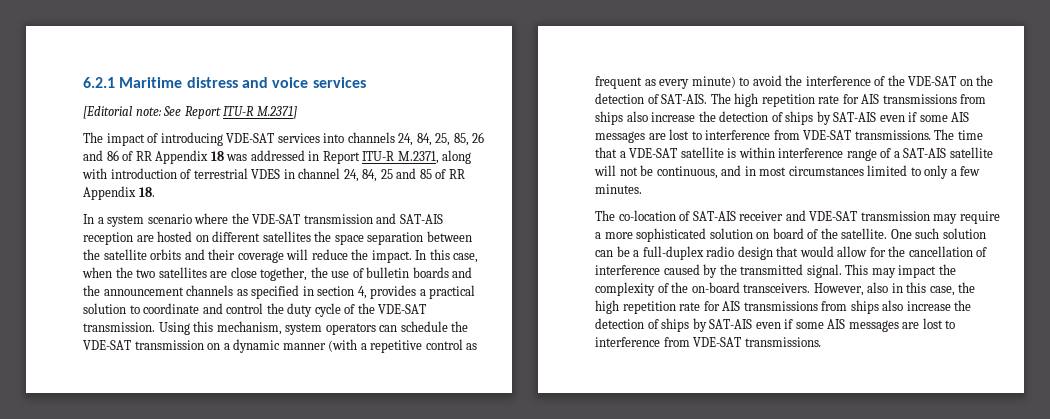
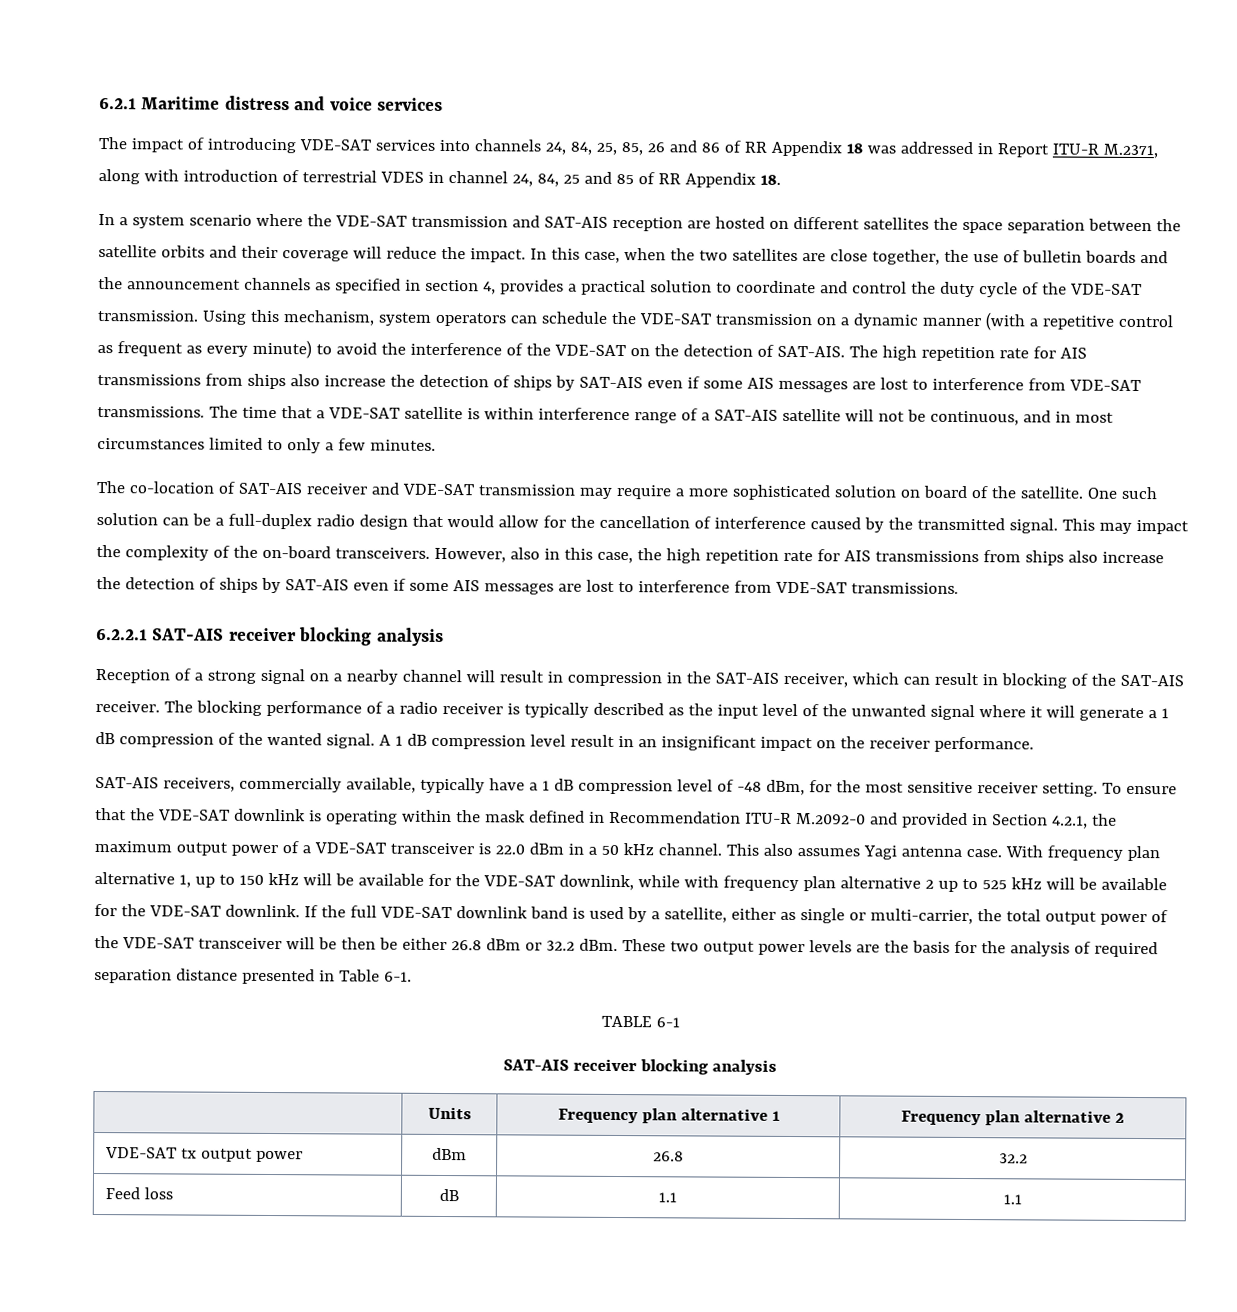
[83,106,297,119] // [Editorial note: See Report ITU-R M.2371] -> (443, 104) none
(821, 342) none -> [96,627,444,646] [95,668,1184,689] [95,700,1169,722] [95,731,1034,753] [95,776,1177,797] [95,807,1117,829] [94,840,1160,862] [94,871,1167,892] [94,903,1168,926] [94,935,1158,958] [94,968,412,985] [600,1015,680,1028] [503,1058,777,1075] [427,1106,472,1120] [557,1108,780,1124] [901,1110,1125,1126] [104,1147,303,1163] [432,1147,467,1161] [653,1151,684,1162] [998,1153,1028,1164] [104,1187,173,1200] [438,1188,459,1202] [658,1192,677,1203] [1002,1194,1022,1205] // 6.2.2.1 SAT-AIS receiver blocking analysis // Reception of a strong signal on a nearby channel will result in compression in the SAT-AIS receiver, which can result in blocking of the SAT-AIS receiver. The blocking performance of a radio receiver is typically described as the input level of the unwanted signal where it will generate a 1 dB compression of the wanted signal. A 1 dB compression level result in an insignificant impact on the receiver performance. // SAT-AIS receivers, commercially available, typically have a 1 dB compression level of -48 dBm, for the most sensitive receiver setting. To ensure that the VDE-SAT downlink is operating within the mask defined in Recommendation ITU-R M.2092-0 and provided in Section 4.2.1, the maximum output power of a VDE-SAT transceiver is 22.0 dBm in a 50 kHz channel. This also assumes Yagi antenna case. With frequency plan alternative 1, up to 150 kHz will be available for the VDE-SAT downlink, while with frequency plan alternative 2 up to 525 kHz will be available for the VDE-SAT downlink. If the full VDE-SAT downlink band is used by a satellite, either as single or multi-carrier, the total output power of the VDE-SAT transceiver will be then be either 26.8 dBm or 32.2 dBm. These two output power levels are the basis for the analysis of required separation distance presented in Table 6-1. // TABLE 6-1 // SAT-AIS receiver blocking analysis // | Units | Frequency plan alternative 1 | Frequency plan alternative 2 // VDE-SAT tx output power | dBm | 26.8 | 32.2 // Feed loss | dB | 1.1 | 1.1

